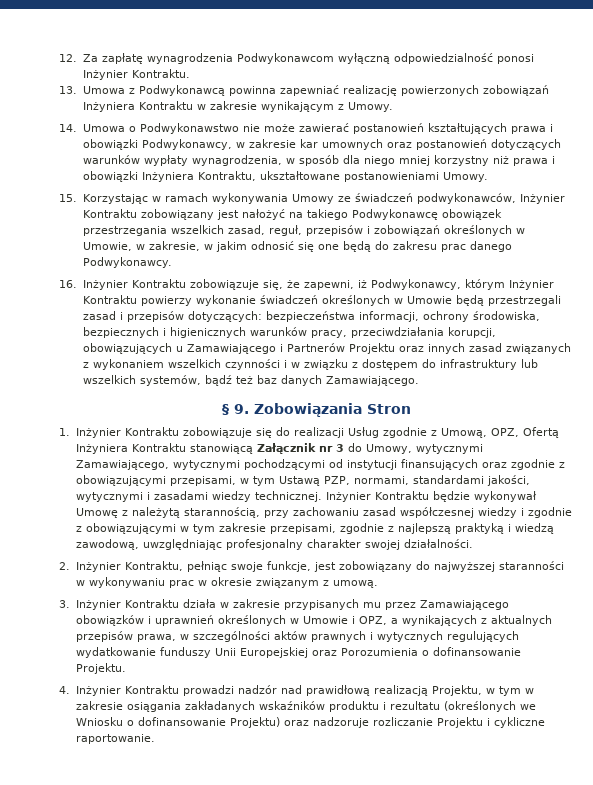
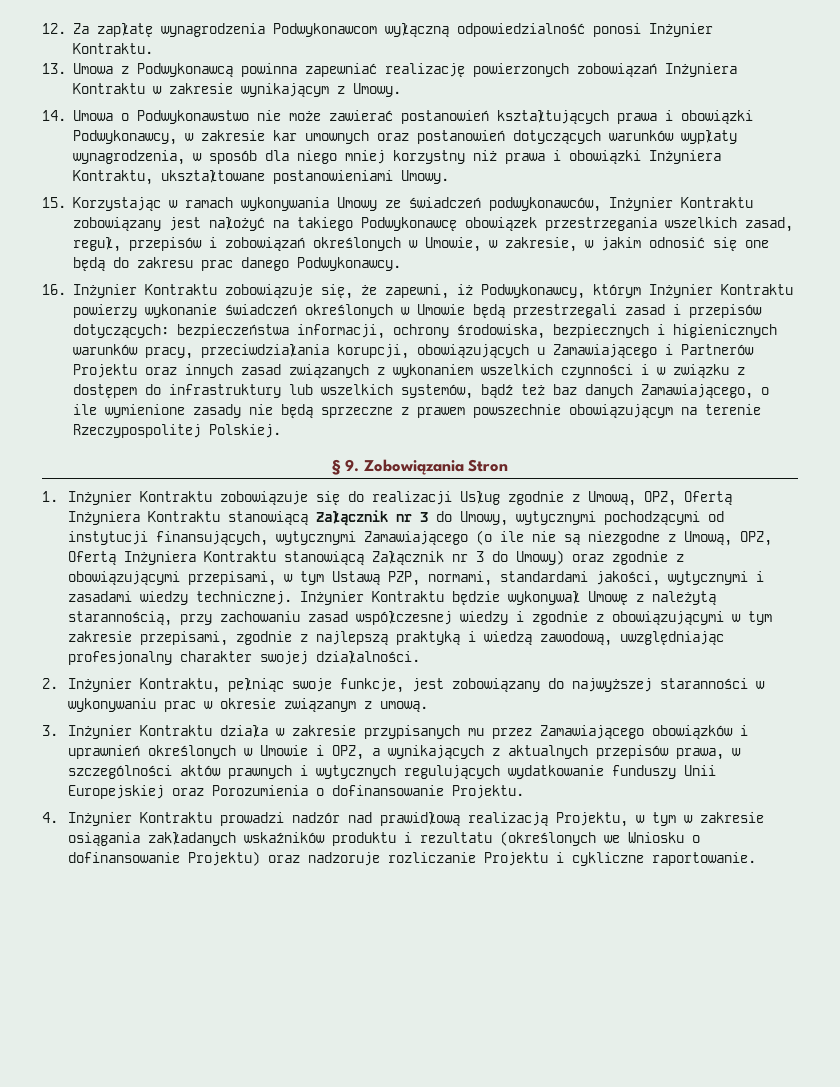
[325,376,419,386] Zamawiającego. -> [640,384,769,399] [72,404,761,418] [72,424,281,438] Zamawiającego, o ile wymienione zasady nie będą sprzeczne z prawem powszechnie obowiązującym na terenie Rzeczypospolitej Polskiej.
[76,460,241,470] Zamawiającego, wytycznymi -> (596, 518) none
[401,459,479,470] finansujących -> [155,530,772,546] [67,550,564,565] finansujących, wytycznymi Zamawiającego (o ile nie są niezgodne z Umową, OPZ, Ofertą Inżyniera Kontraktu stanowiącą Załącznik nr 3 do Umowy)

